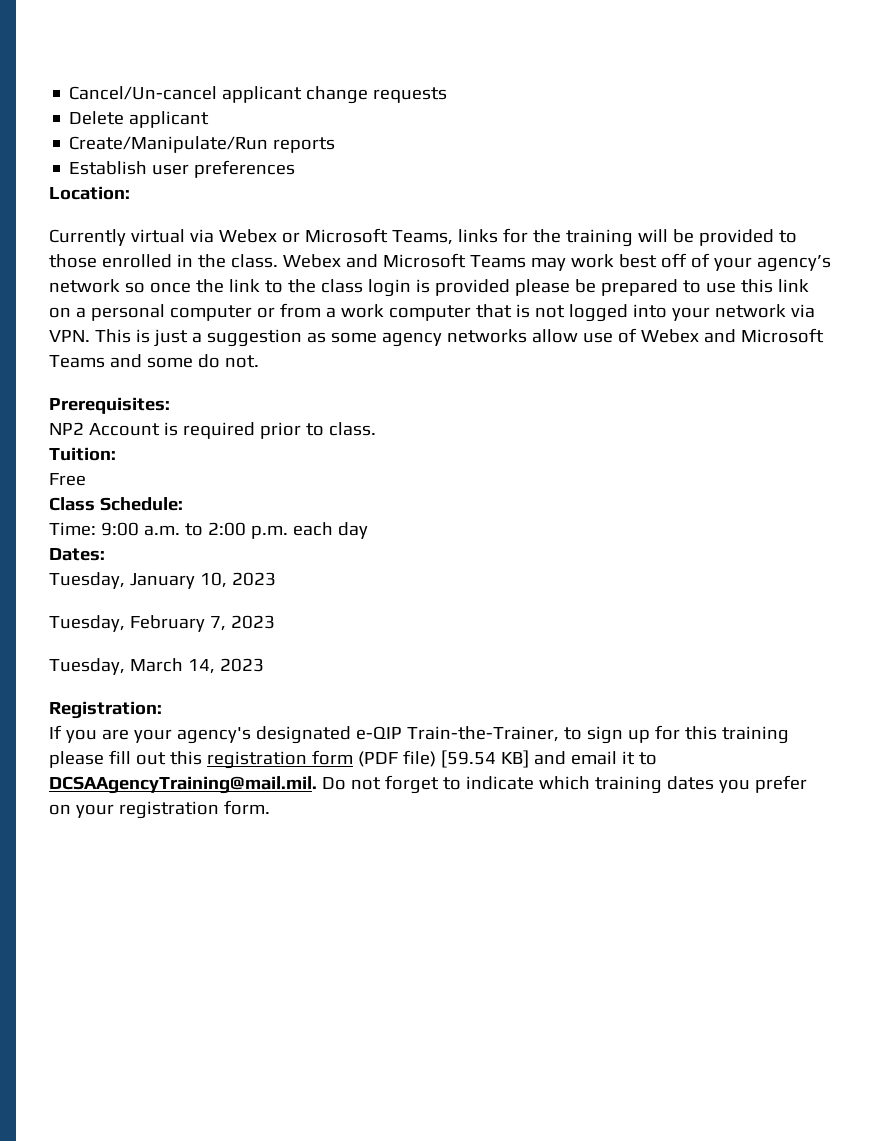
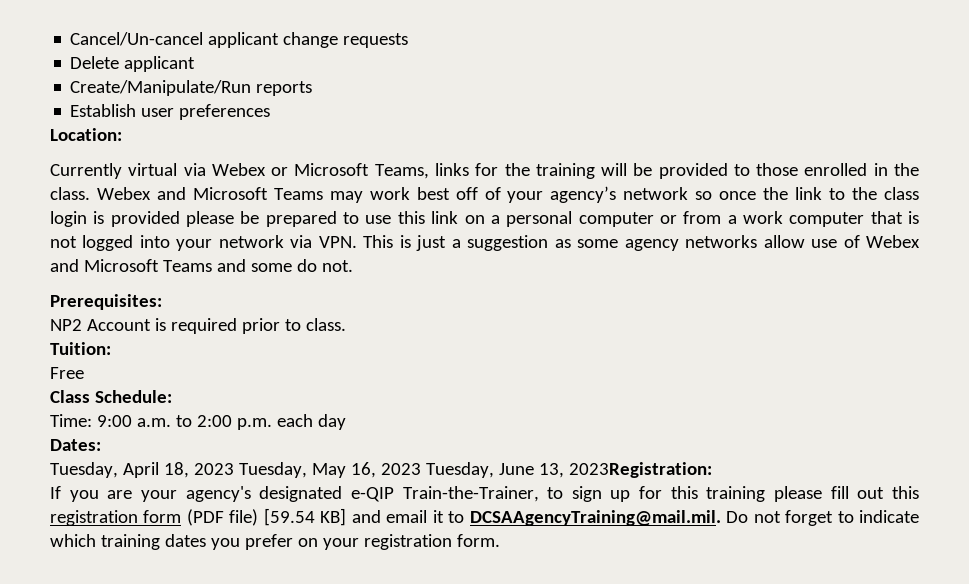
[129,572,276,589] [49,615,275,632] [49,658,264,675] [49,701,162,719] January 10, 2023 // Tuesday, February 7, 2023 // Tuesday, March 14, 2023 // Registration: -> [122,462,712,478] April 18, 2023 Tuesday, May 16, 2023 Tuesday, June 13, 2023Registration:

